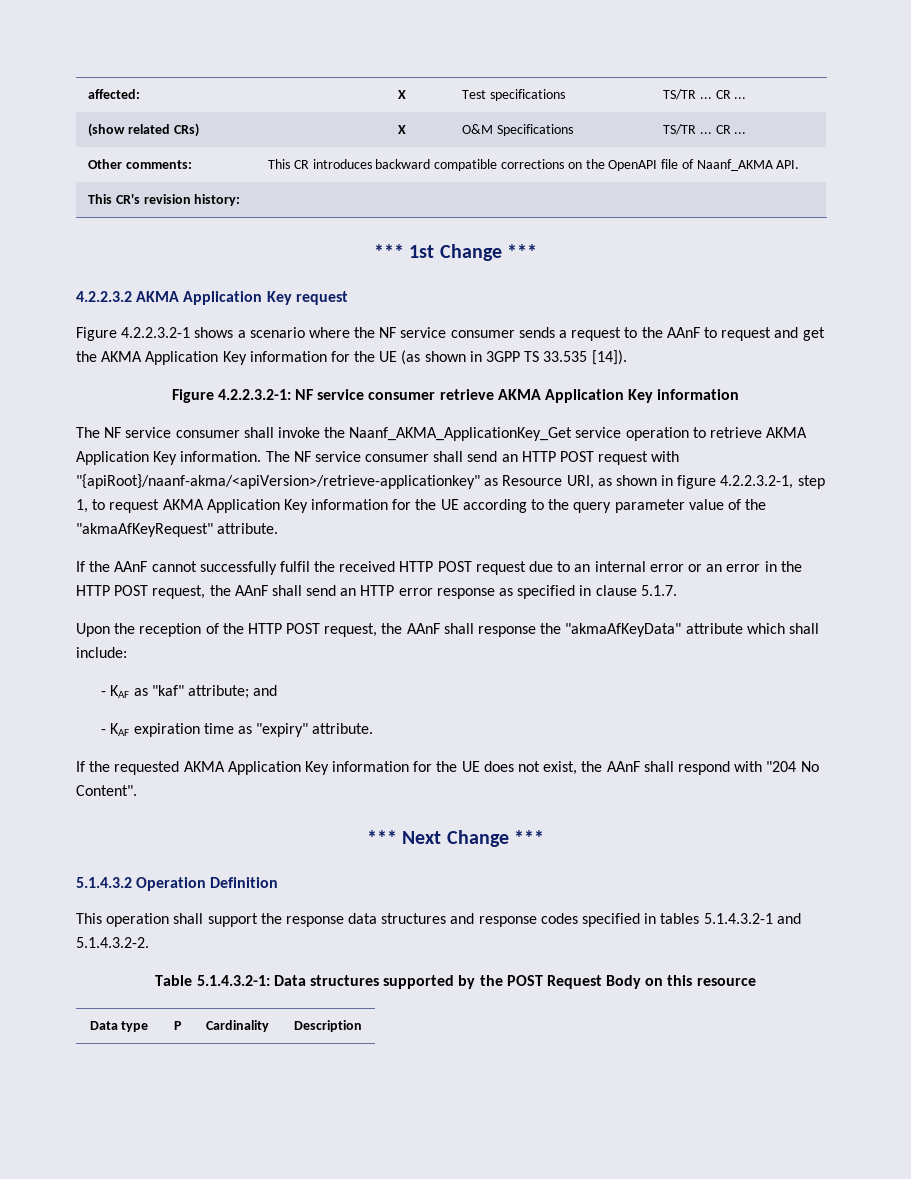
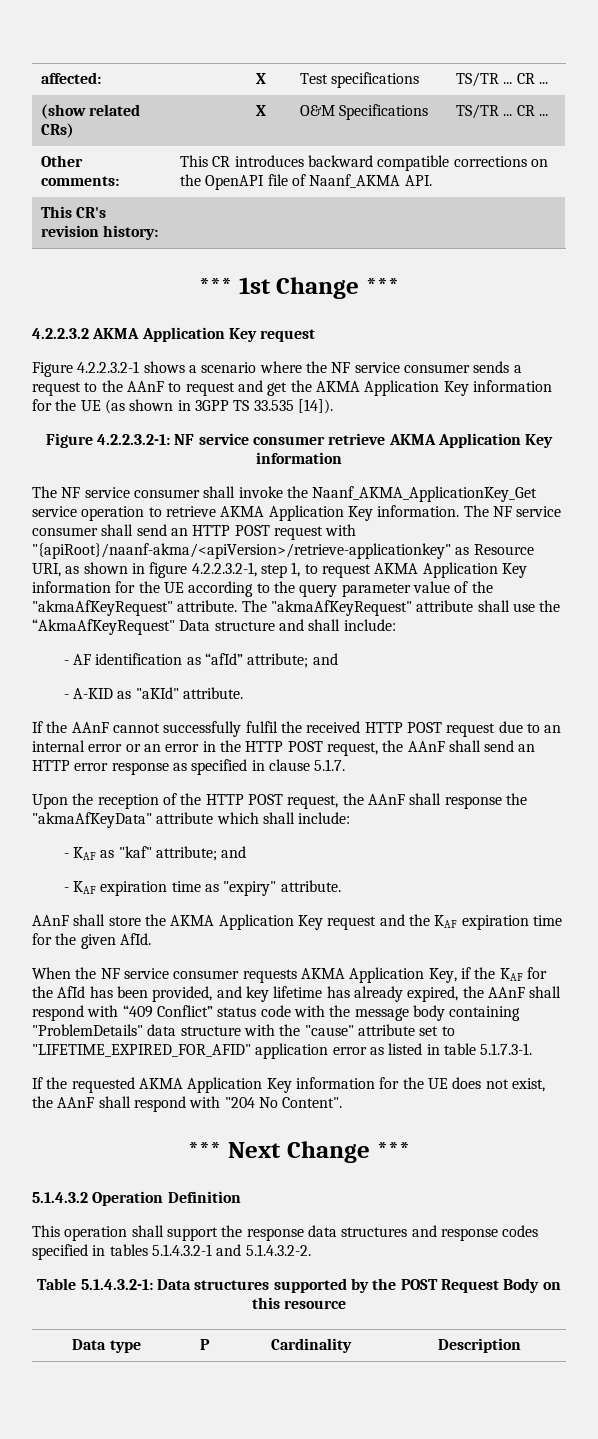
(279, 528) none -> [241,600,561,616] [32,619,396,635] [63,653,338,668] [63,687,243,699] The "akmaAfKeyRequest" attribute shall use the “AkmaAfKeyRequest" Data structure and shall include: // - AF identification as “afId” attribute; and // - A-KID as "aKId" attribute.
(374, 728) none -> [32,914,562,930] [32,933,151,949] [32,967,547,983] [32,986,562,1002] [32,1005,521,1021] [32,1024,455,1036] [32,1043,533,1059] // AAnF shall store the AKMA Application Key request and the KAF expiration time for the given AfId. // When the NF service consumer requests AKMA Application Key, if the KAF for the AfId has been provided, and key lifetime has already expired, the AAnF shall respond with “409 Conflict” status code with the message body containing "ProblemDetails" data structure with the "cause" attribute set to "LIFETIME_EXPIRED_FOR_AFID" application error as listed in table 5.1.7.3-1.

